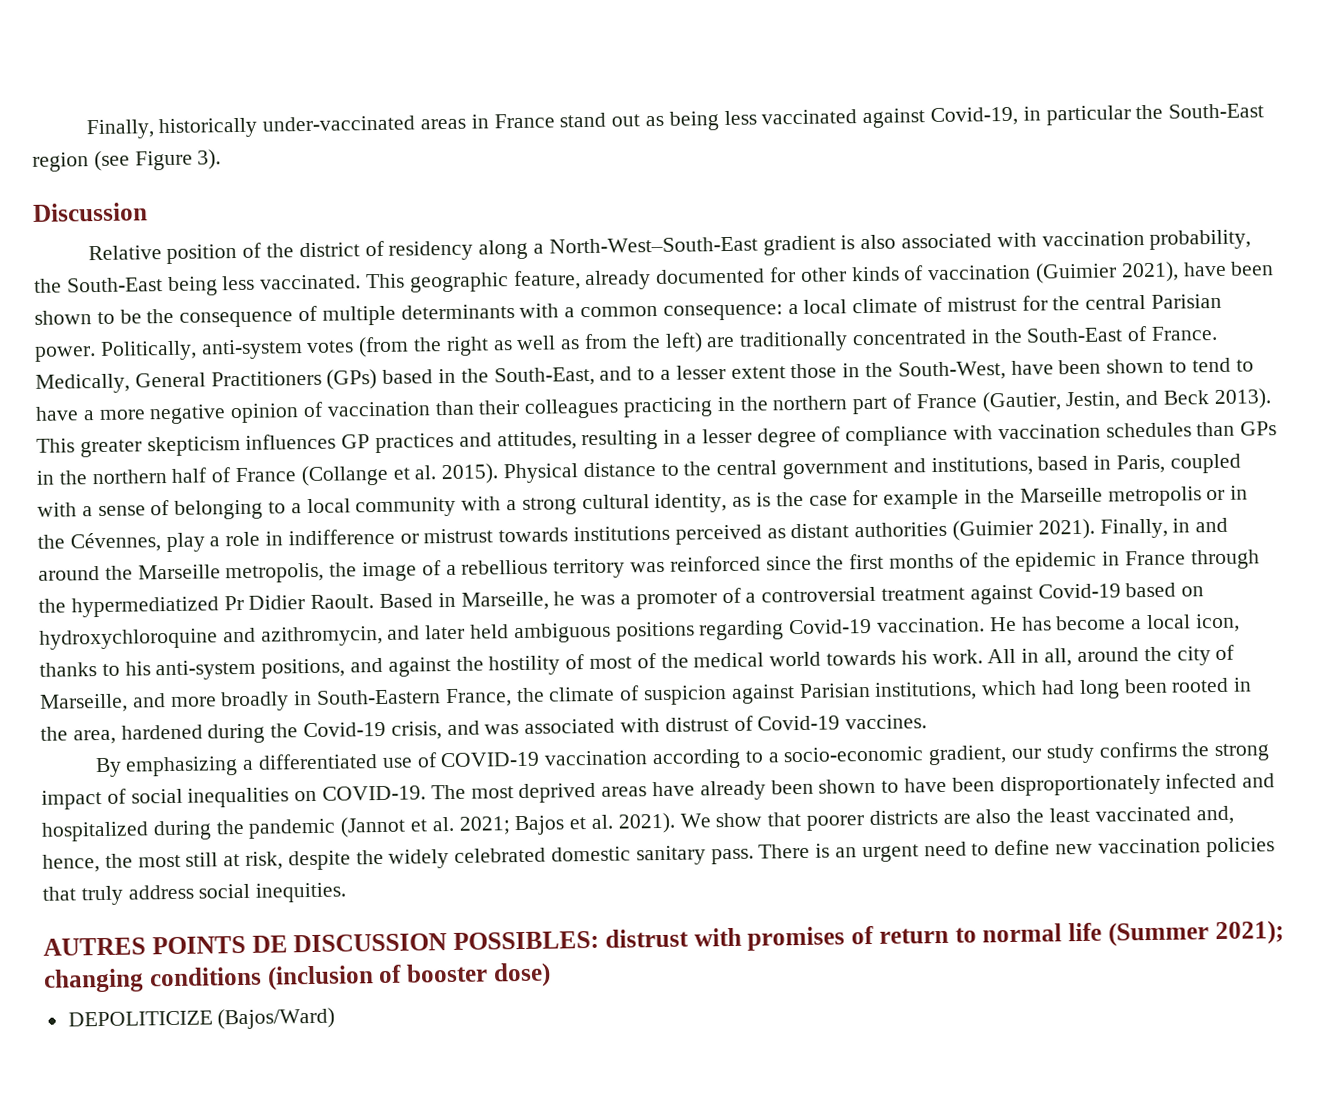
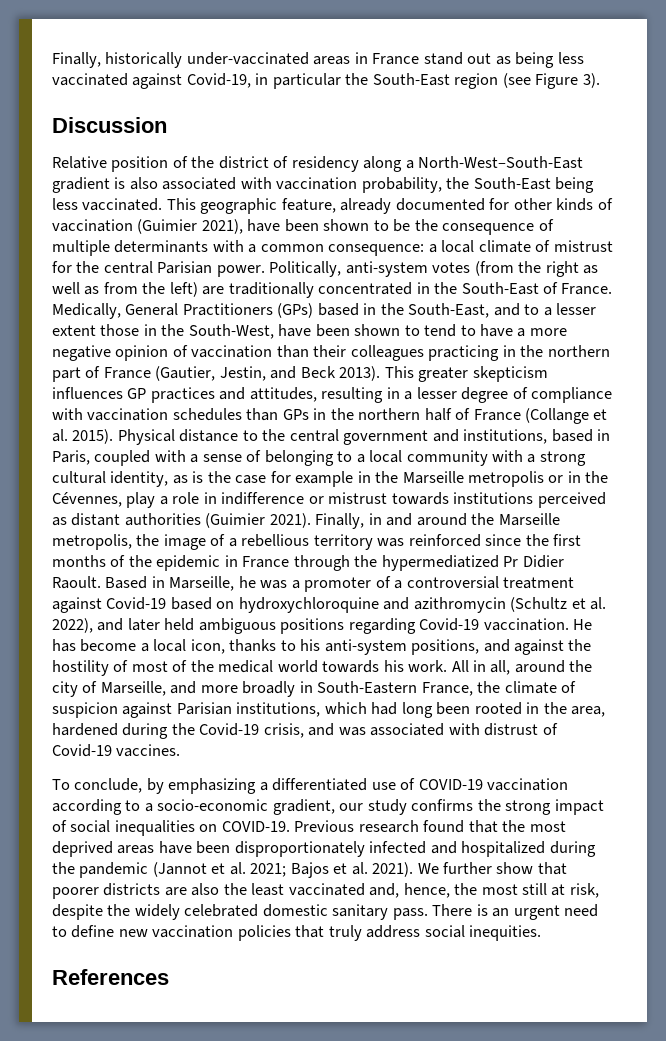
[260,625,383,647] azithromycin, -> [413,597,607,613] [52,618,93,633] azithromycin (Schultz et al. 2022),
[94,757,122,778] By -> [52,778,164,794] To conclude, by
[430,778,900,804] The most deprived areas have already been shown to -> [294,820,566,833] [52,841,155,857] Previous research found that the most deprived areas
(711, 820) none -> [443,862,493,874] further
[43,920,1284,956] [43,962,551,993] [67,1007,336,1030] AUTRES POINTS DE DISCUSSION POSSIBLES: distrust with promises of return to normal life (Summer 2021); changing conditions (inclusion of booster dose) // DEPOLITICIZE (Bajos/Ward) -> [52,969,169,985] References

